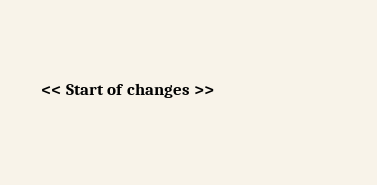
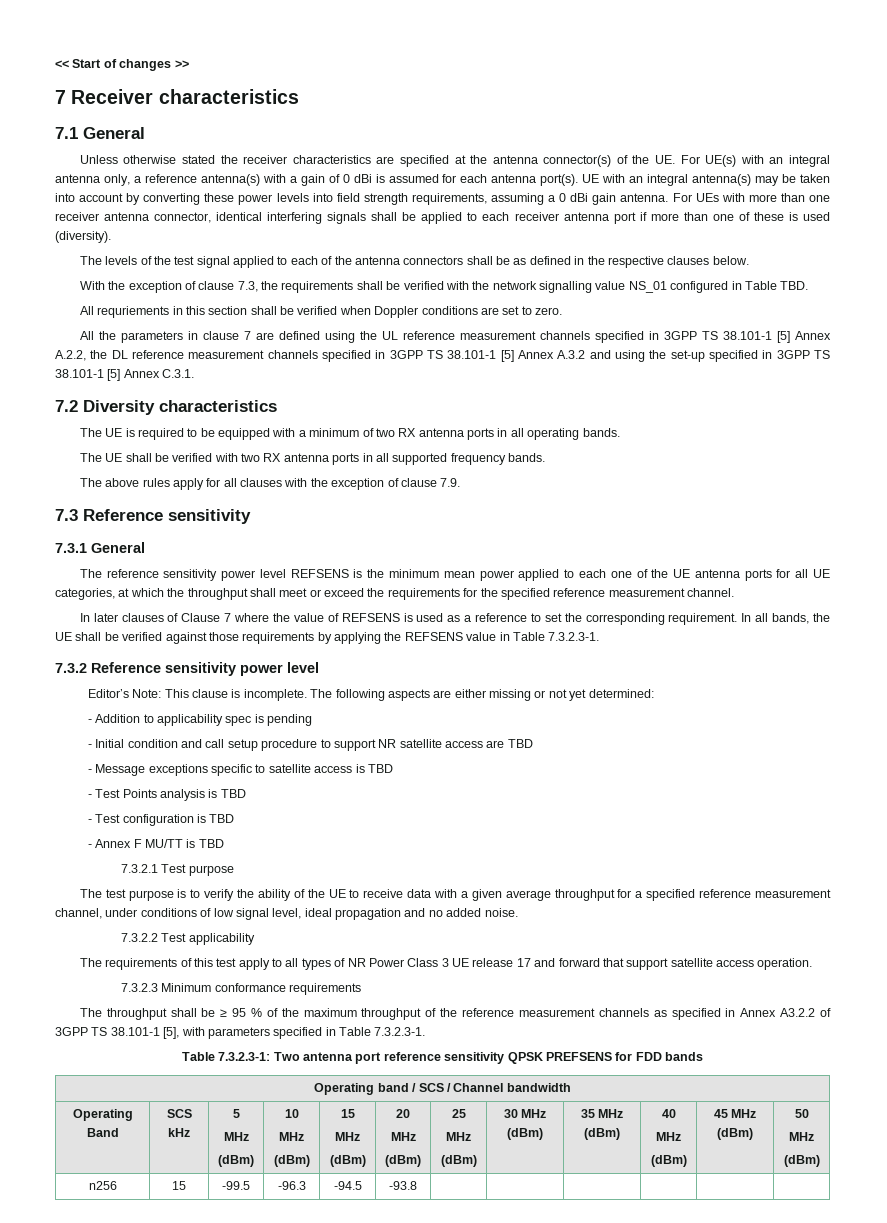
(215, 90) none -> [55,89,299,104] [55,127,145,139] [79,155,830,167] [55,174,831,186] [55,193,831,205] [55,212,830,224] [55,231,111,243] [79,256,749,268] [79,281,809,293] [79,306,563,318] [79,331,831,343] [55,350,831,362] [55,369,195,381] [55,400,277,415] [79,428,620,440] [79,453,546,465] [79,478,461,490] [55,509,251,524] [55,542,145,553] [79,569,831,581] [55,588,734,600] [79,613,830,625] [55,632,600,644] [55,662,319,676] [87,689,654,701] [87,714,313,726] [87,739,533,751] [87,764,393,776] [87,789,246,801] [87,814,235,826] [87,839,224,848] [120,864,234,876] [79,889,832,901] [55,908,518,920] [120,933,255,945] [79,958,813,970] [120,983,362,995] [79,1008,831,1020] [55,1027,426,1039] [181,1052,704,1064] [314,1083,571,1095] [72,1109,133,1121] [86,1128,119,1137] [166,1109,192,1118] [168,1128,190,1137] [232,1109,240,1118] [223,1132,249,1141] [218,1155,254,1167] [284,1109,299,1118] [279,1132,304,1141] [273,1155,310,1167] [340,1109,355,1118] [335,1132,360,1141] [329,1155,366,1167] [396,1109,410,1118] [390,1132,416,1141] [385,1155,421,1167] [451,1109,466,1118] [446,1132,471,1141] [440,1155,477,1167] [503,1109,547,1118] [507,1128,543,1140] [580,1109,624,1118] [584,1128,620,1140] [661,1109,676,1118] [656,1132,681,1141] [650,1155,687,1167] [713,1109,757,1118] [717,1128,753,1140] [794,1109,809,1118] [789,1132,814,1141] [783,1155,820,1167] [88,1181,117,1190] [172,1181,186,1190] [222,1181,250,1190] [277,1181,306,1190] [333,1181,362,1190] [389,1181,417,1190] // 7 Receiver characteristics // 7.1 General // Unless otherwise stated the receiver characteristics are specified at the antenna connector(s) of the UE. For UE(s) with an integral antenna only, a reference antenna(s) with a gain of 0 dBi is assumed for each antenna port(s). UE with an integral antenna(s) may be taken into account by converting these power levels into field strength requirements, assuming a 0 dBi gain antenna. For UEs with more than one receiver antenna connector, identical interfering signals shall be applied to each receiver antenna port if more than one of these is used (diversity). // The levels of the test signal applied to each of the antenna connectors shall be as defined in the respective clauses below. // With the exception of clause 7.3, the requirements shall be verified with the network signalling value NS_01 configured in Table TBD. // All requriements in this section shall be verified when Doppler conditions are set to zero. // All the parameters in clause 7 are defined using the UL reference measurement channels specified in 3GPP TS 38.101-1 [5] Annex A.2.2, the DL reference measurement channels specified in 3GPP TS 38.101-1 [5] Annex A.3.2 and using the set-up specified in 3GPP TS 38.101-1 [5] Annex C.3.1. // 7.2 Diversity characteristics // The UE is required to be equipped with a minimum of two RX antenna ports in all operating bands. // The UE shall be verified with two RX antenna ports in all supported frequency bands. // The above rules apply for all clauses with the exception of clause 7.9. // 7.3 Reference sensitivity // 7.3.1 General // The reference sensitivity power level REFSENS is the minimum mean power applied to each one of the UE antenna ports for all UE categories, at which the throughput shall meet or exceed the requirements for the specified reference measurement channel. // In later clauses of Clause 7 where the value of REFSENS is used as a reference to set the corresponding requirement. In all bands, the UE shall be verified against those requirements by applying the REFSENS value in Table 7.3.2.3-1. // 7.3.2 Reference sensitivity power level // Editor’s Note: This clause is incomplete. The following aspects are either missing or not yet determined: // - Addition to applicability spec is pending // - Initial condition and call setup procedure to support NR satellite access are TBD // - Message exceptions specific to satellite access is TBD // - Test Points analysis is TBD // - Test configuration is TBD // - Annex F MU/TT is TBD // 7.3.2.1 Test purpose // The test purpose is to verify the ability of the UE to receive data with a given average throughput for a specified reference measurement channel, under conditions of low signal level, ideal propagation and no added noise. // 7.3.2.2 Test applicability // The requirements of this test apply to all types of NR Power Class 3 UE release 17 and forward that support satellite access operation. // 7.3.2.3 Minimum conformance requirements // The throughput shall be ≥ 95 % of the maximum throughput of the reference measurement channels as specified in Annex A3.2.2 of 3GPP TS 38.101-1 [5], with parameters specified in Table 7.3.2.3-1. // Table 7.3.2.3-1: Two antenna port reference sensitivity QPSK PREFSENS for FDD bands // Operating band / SCS / Channel bandwidth // Operating Band | SCS kHz | 5 // MHz // (dBm) | 10 // MHz // (dBm) | 15 // MHz // (dBm) | 20 // MHz // (dBm) | 25 // MHz // (dBm) | 30 MHz (dBm) | 35 MHz (dBm) | 40 // MHz // (dBm) | 45 MHz (dBm) | 50 // MHz // (dBm) // n256 | 15 | -99.5 | -96.3 | -94.5 | -93.8 | | | | | |

